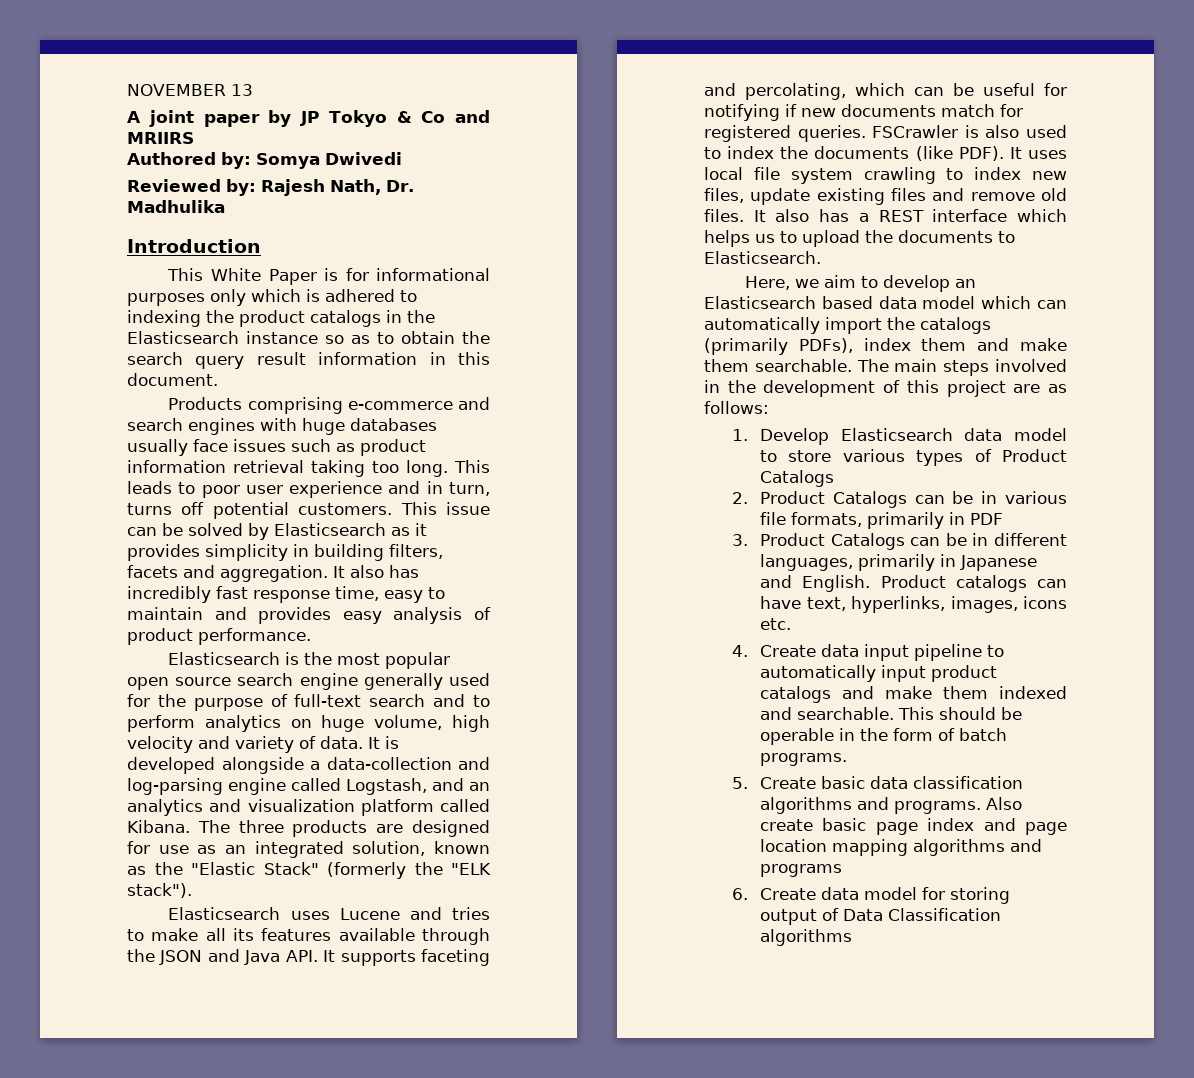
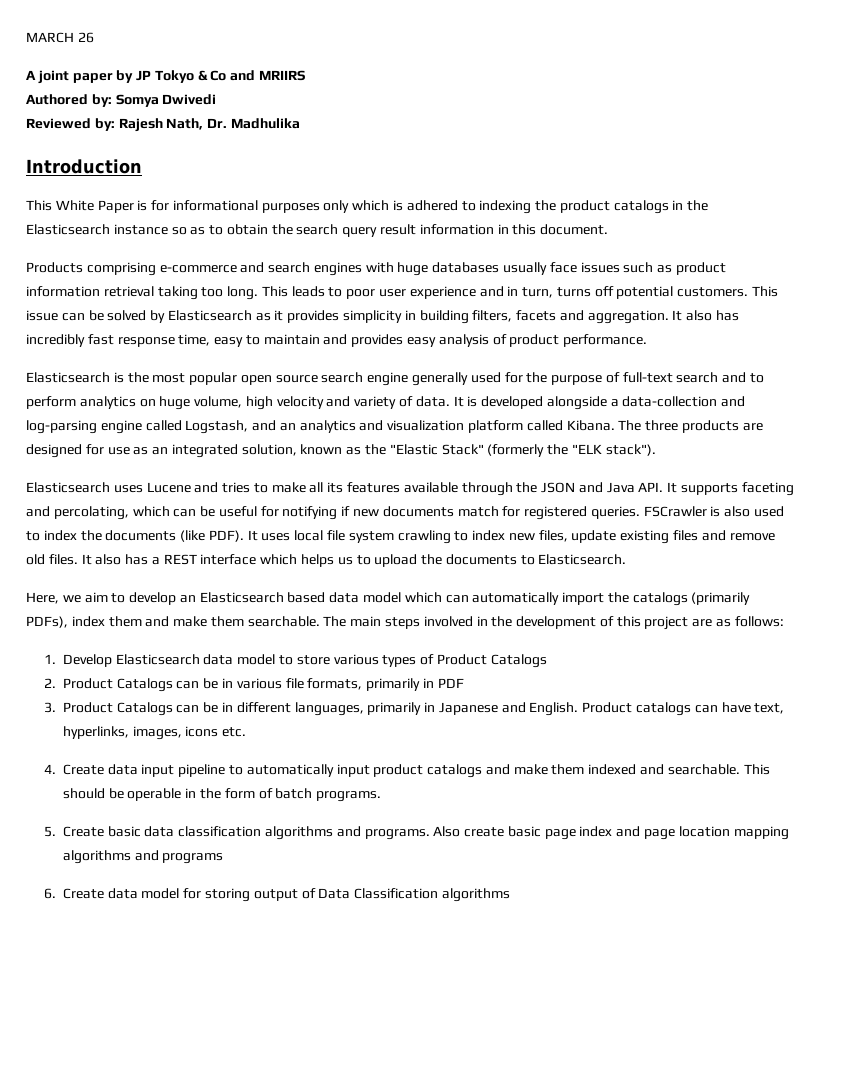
[127,84,253,96] NOVEMBER 13 -> [26,32,94,43] MARCH 26

